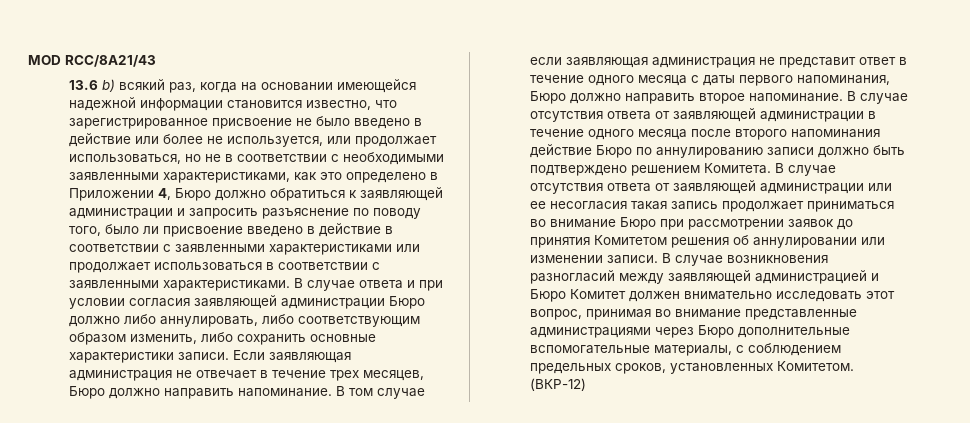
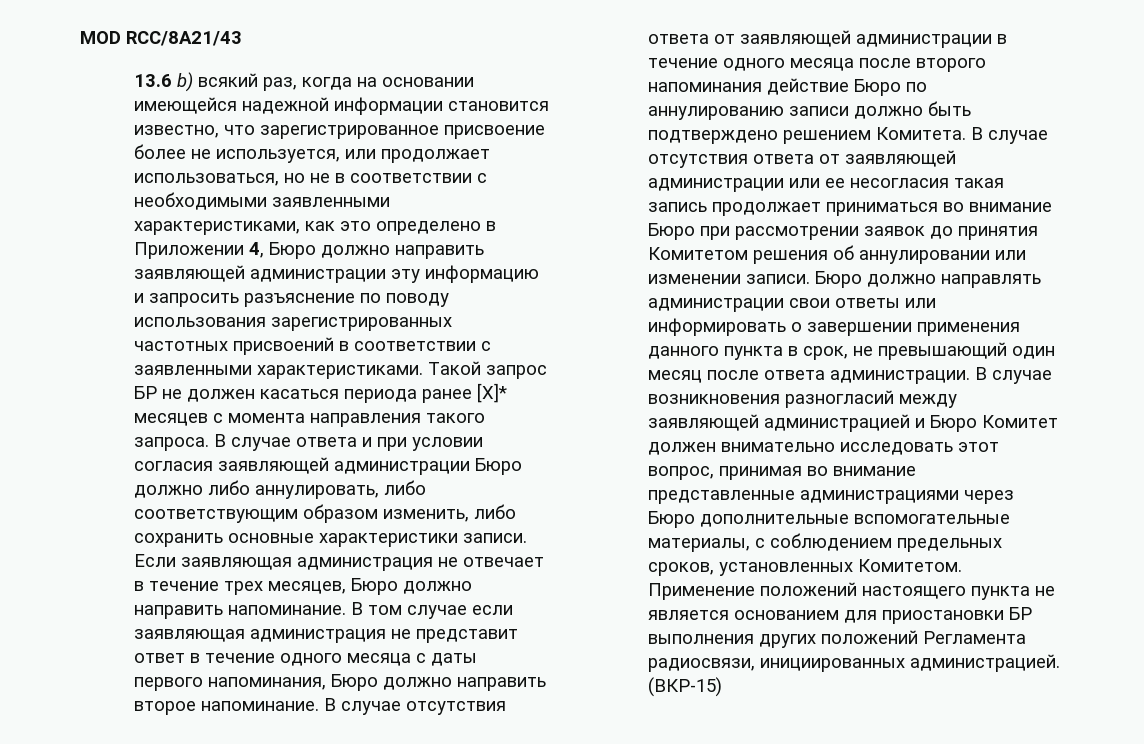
[295,116,422,129] [68,133,159,147] не было введено в действие или -> (546, 132) none
[269,187,443,201] [68,208,173,219] обратиться к заявляющей администрации -> [395,245,485,259] [134,265,540,283] направить заявляющей администрации эту информацию
[68,223,393,237] [68,244,420,255] [68,262,262,273] того, было ли присвоение введено в действие в соответствии с заявленными характеристиками или продолжает использоваться -> [134,317,453,331] [134,337,335,355] использования зарегистрированных частотных присвоений
(290, 285) none -> [428,361,548,379] [134,383,508,403] [134,413,486,427] [134,437,210,451] Такой запрос БР не должен касаться периода ранее [X]* месяцев с момента направления такого запроса.
(658, 259) none -> [815,271,1042,288] [648,298,937,312] [648,318,1021,336] [648,342,1056,360] [648,370,971,384] Бюро должно направлять администрации свои ответы или информировать о завершении применения данного пункта в срок, не превышающий один месяц после ответа администрации.
[529,378,586,391] (ВКР-12) -> [648,582,1056,600] [648,607,1033,624] [648,630,1027,648] [648,654,1061,672] [648,677,723,697] Применение положений настоящего пункта не является основанием для приостановки БР выполнения других положений Регламента радиосвязи, инициированных администрацией. (ВКР-15)

